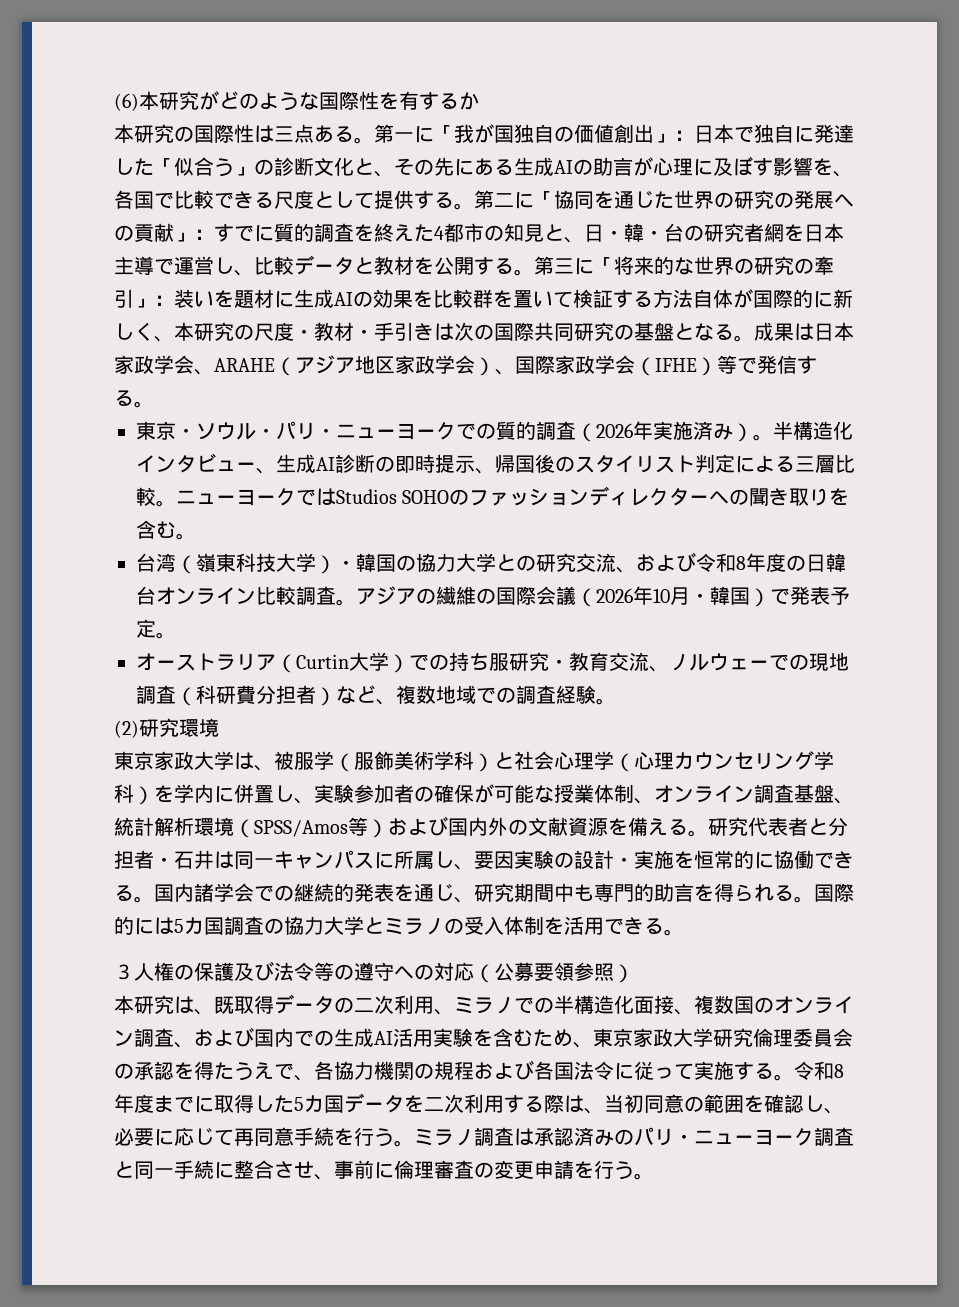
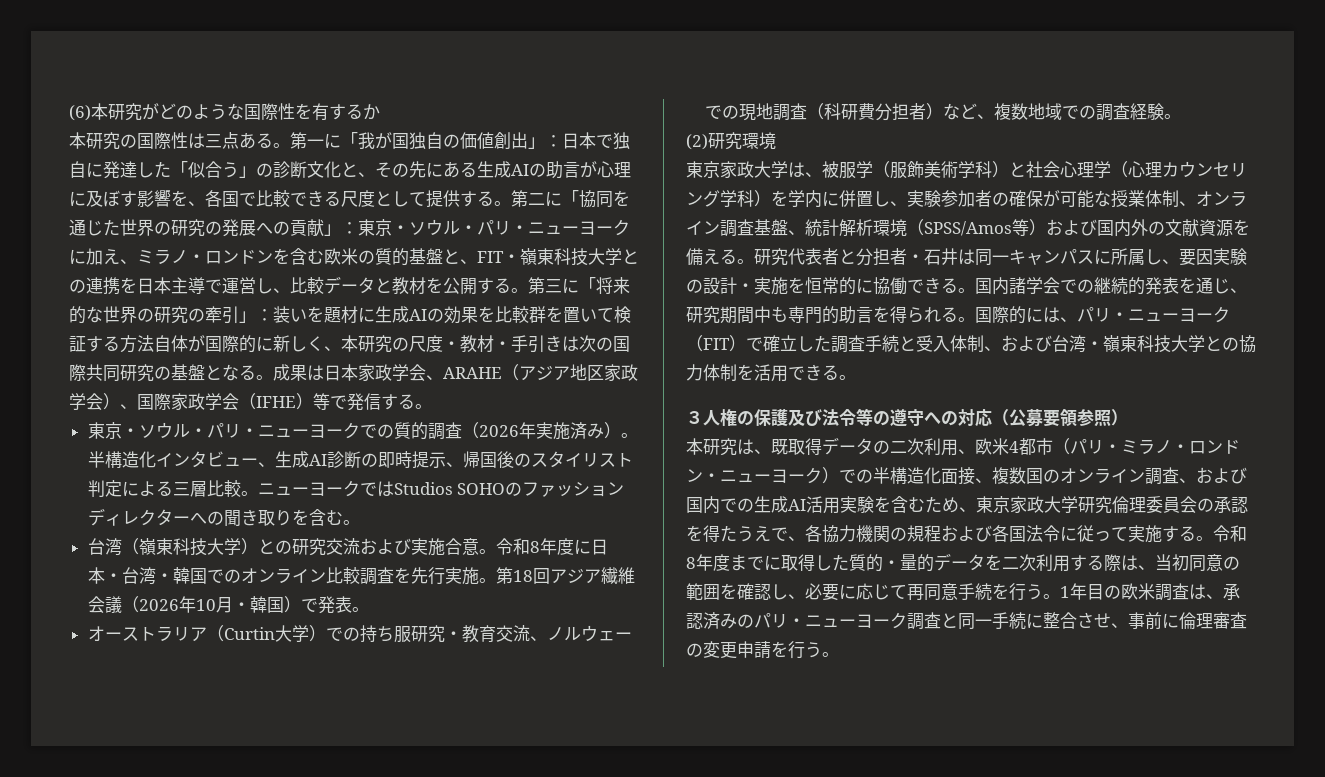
[214,223,784,243] すでに質的調査を終えた4都市の知見と、日・韓・台の研究者網 -> [358,219,630,236] [69,248,639,266] [69,277,120,295] 東京・ソウル・パリ・ニューヨークに加え、ミラノ・ロンドンを含む欧米の質的基盤と、FIT・嶺東科技大学との連携
[336,552,846,573] [136,586,156,605] ・韓国の協力大学との研究交流、および令和8年度の日韓台 -> [257,538,608,556] [87,567,241,585] との研究交流および実施合意。令和8年度に日本・台湾・韓国での
[336,586,536,606] 。アジアの繊維の国際 -> [393,567,635,585] を先行実施。第18回アジア繊維
[830,587,850,605] [136,619,156,638] 予定 -> (352, 604) none
[174,916,504,935] 5カ国調査の協力大学とミラノの受入 -> [1060,306,1230,323] [686,335,1256,353] [686,364,703,381] 、パリ・ニューヨーク（FIT）で確立した調査手続と受入体制、および台湾・嶺東科技大学との協力
[454,996,514,1014] ミラノ -> [975,438,1240,455] [686,467,839,484] 欧米4都市（パリ・ミラノ・ロンドン・ニューヨーク）
[294,1095,344,1113] 5カ国 -> [849,554,934,572] 質的・量的
[414,1127,534,1146] ミラノ調査は -> [1060,583,1223,601] 1年目の欧米調査は、

